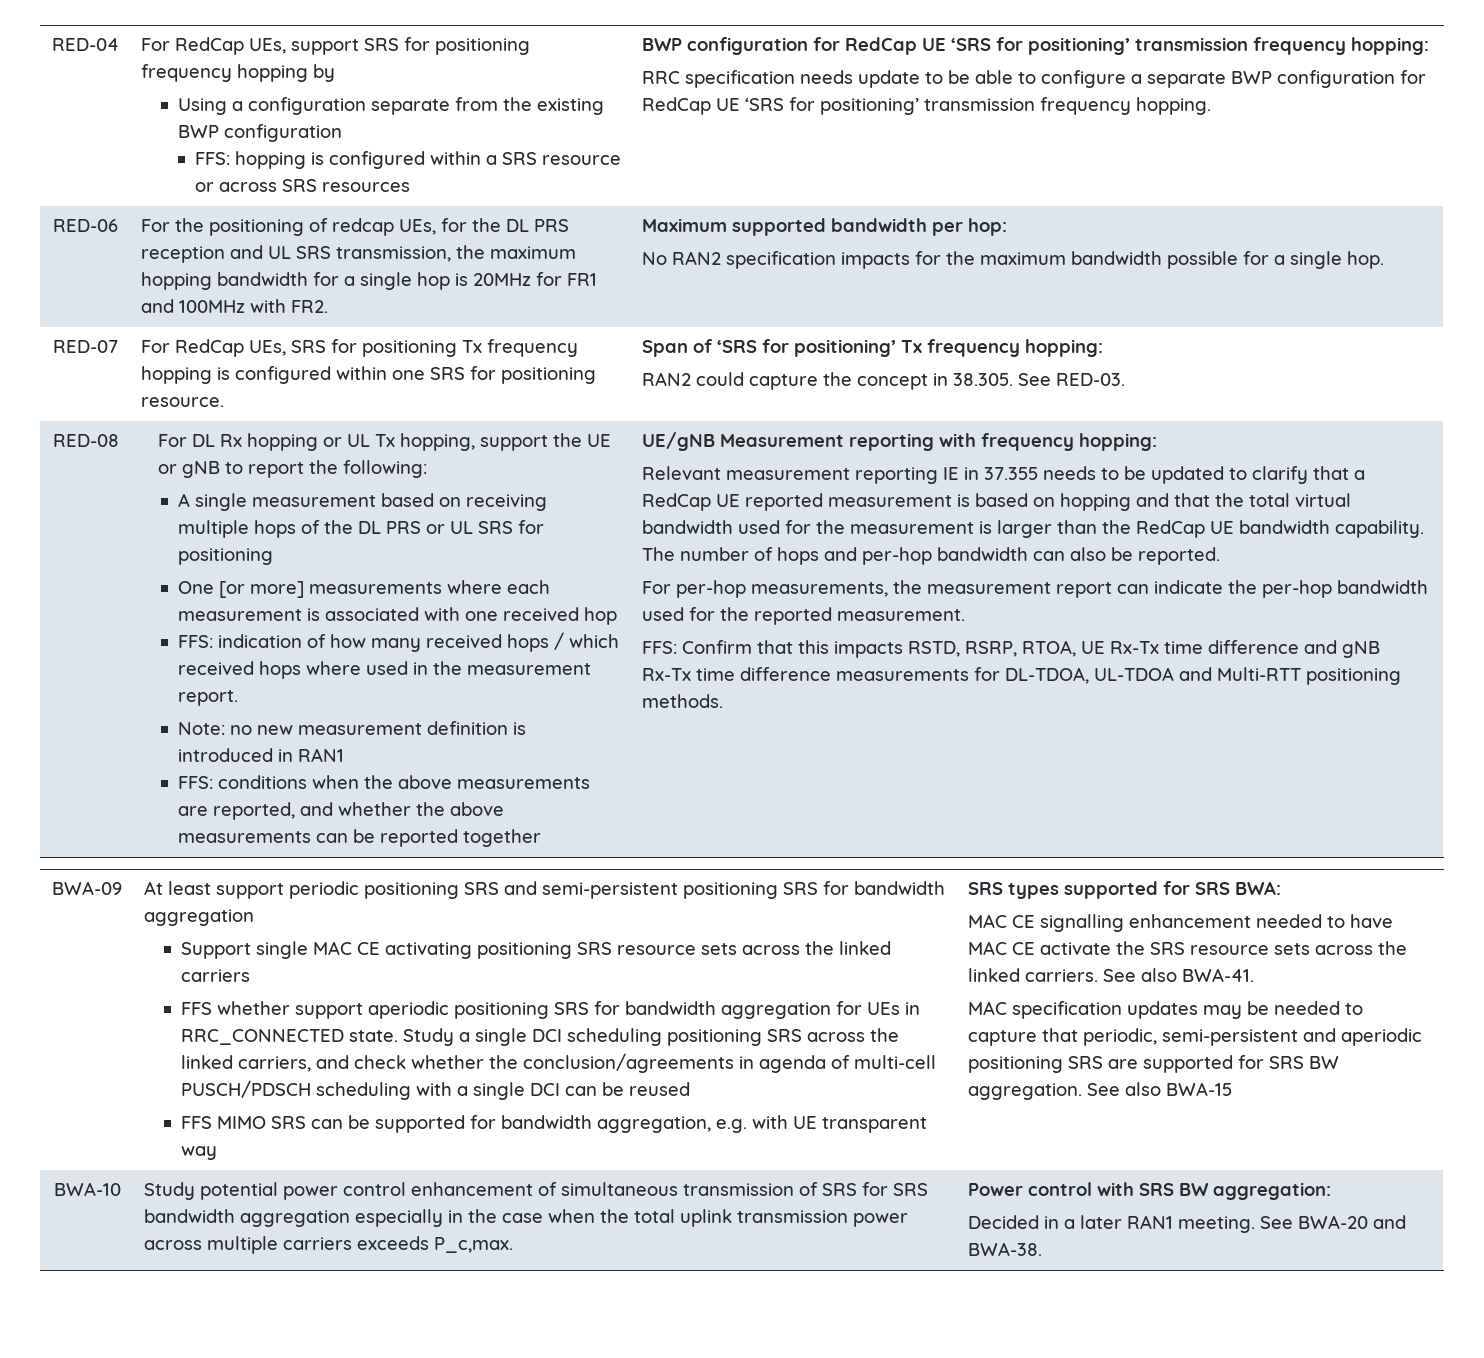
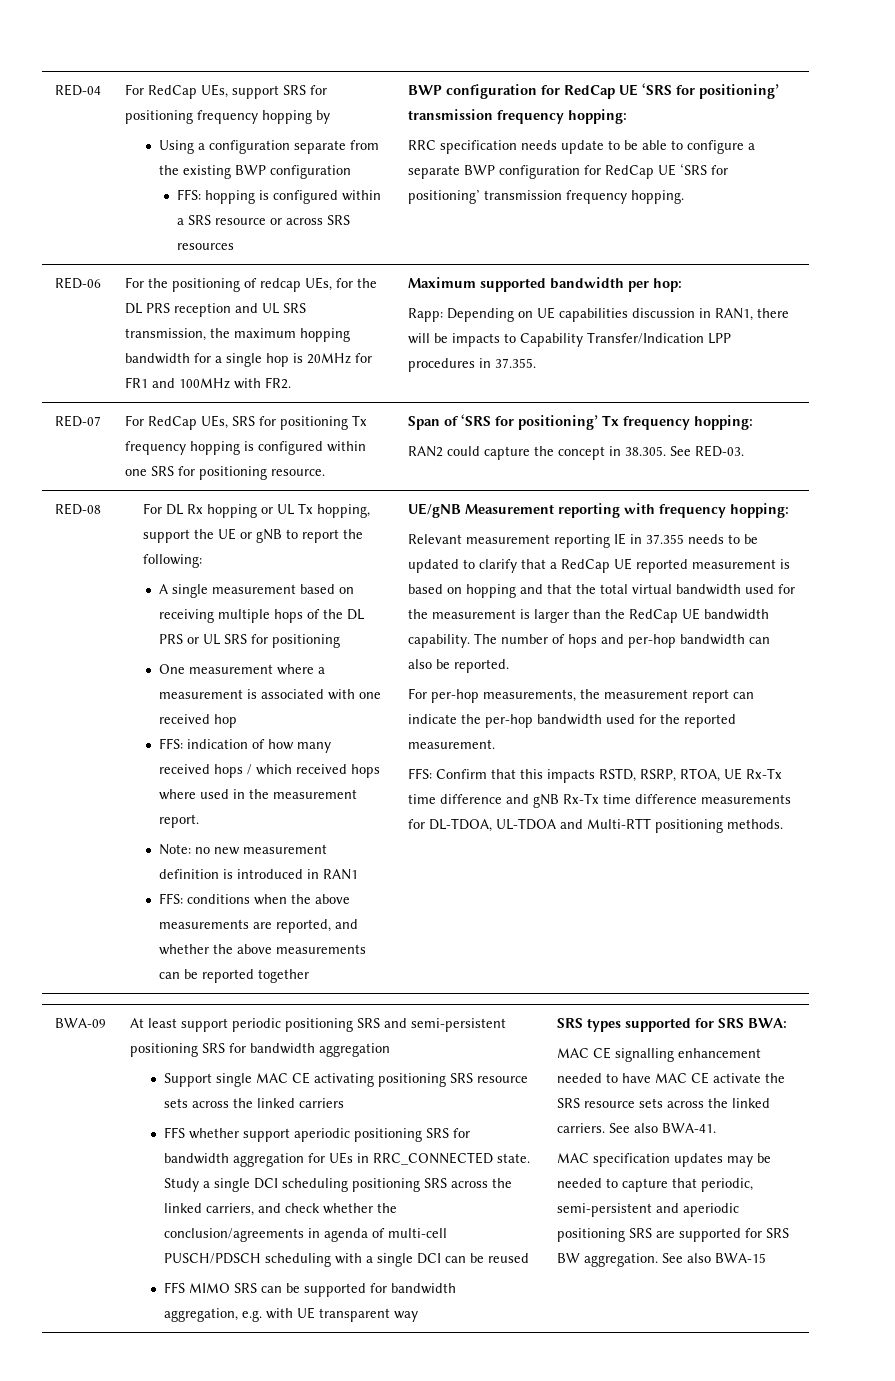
[642,251,1385,269] No RAN2 specification impacts for the maximum bandwidth possible for a single hop. -> [408,307,790,322] [408,332,732,347] [408,358,537,372] Rapp: Depending on UE capabilities discussion in RAN1, there will be impacts to Capability Transfer/Indication LPP procedures in 37.355.
[219,580,551,598] [or more] measurements where each -> [189,664,326,675] measurement where a
[53,1182,121,1196] [144,1182,929,1200] [144,1209,909,1227] [144,1236,514,1254] [968,1182,1332,1200] [968,1215,1407,1233] [968,1242,1043,1256] // BWA-10 | Study potential power control enhancement of simultaneous transmission of SRS for SRS bandwidth aggregation especially in the case when the total uplink transmission power across multiple carriers exceeds P_c,max. | Power control with SRS BW aggregation: // Decided in a later RAN1 meeting. See BWA-20 and BWA-38. -> (767, 1258) none

